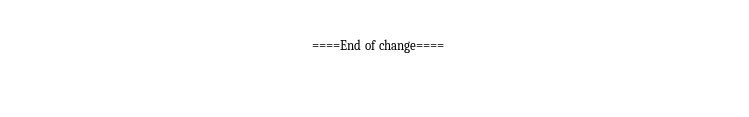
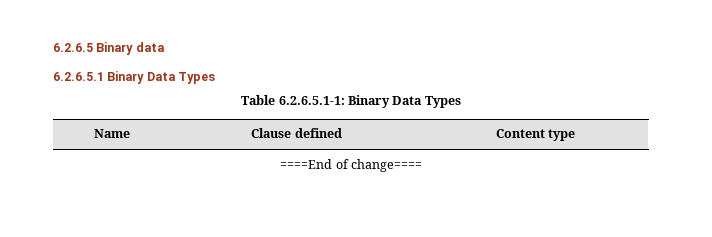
(312, 44) none -> [53,42,165,55] [53,71,216,84] [241,95,461,108] [94,129,130,138] [251,128,342,138] [495,129,576,141] 6.2.6.5 Binary data // 6.2.6.5.1 Binary Data Types // Table 6.2.6.5.1-1: Binary Data Types // Name | Clause defined | Content type //

